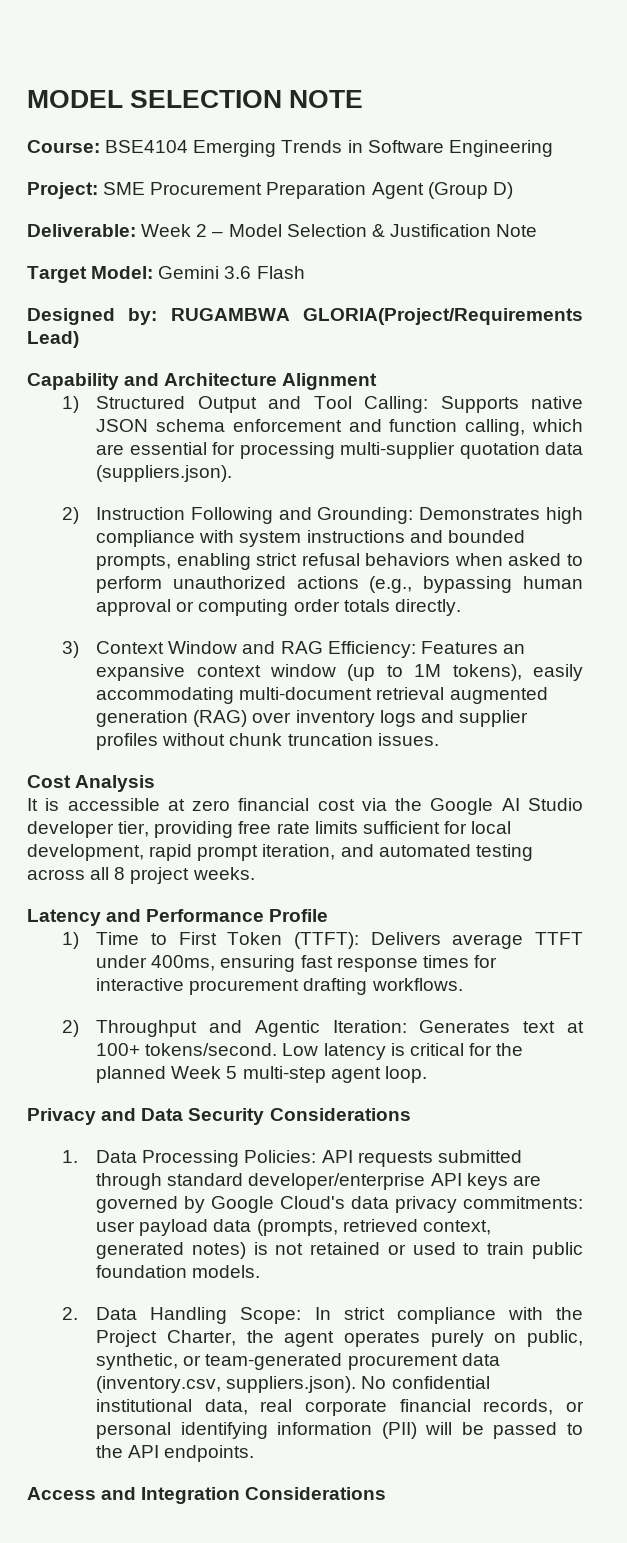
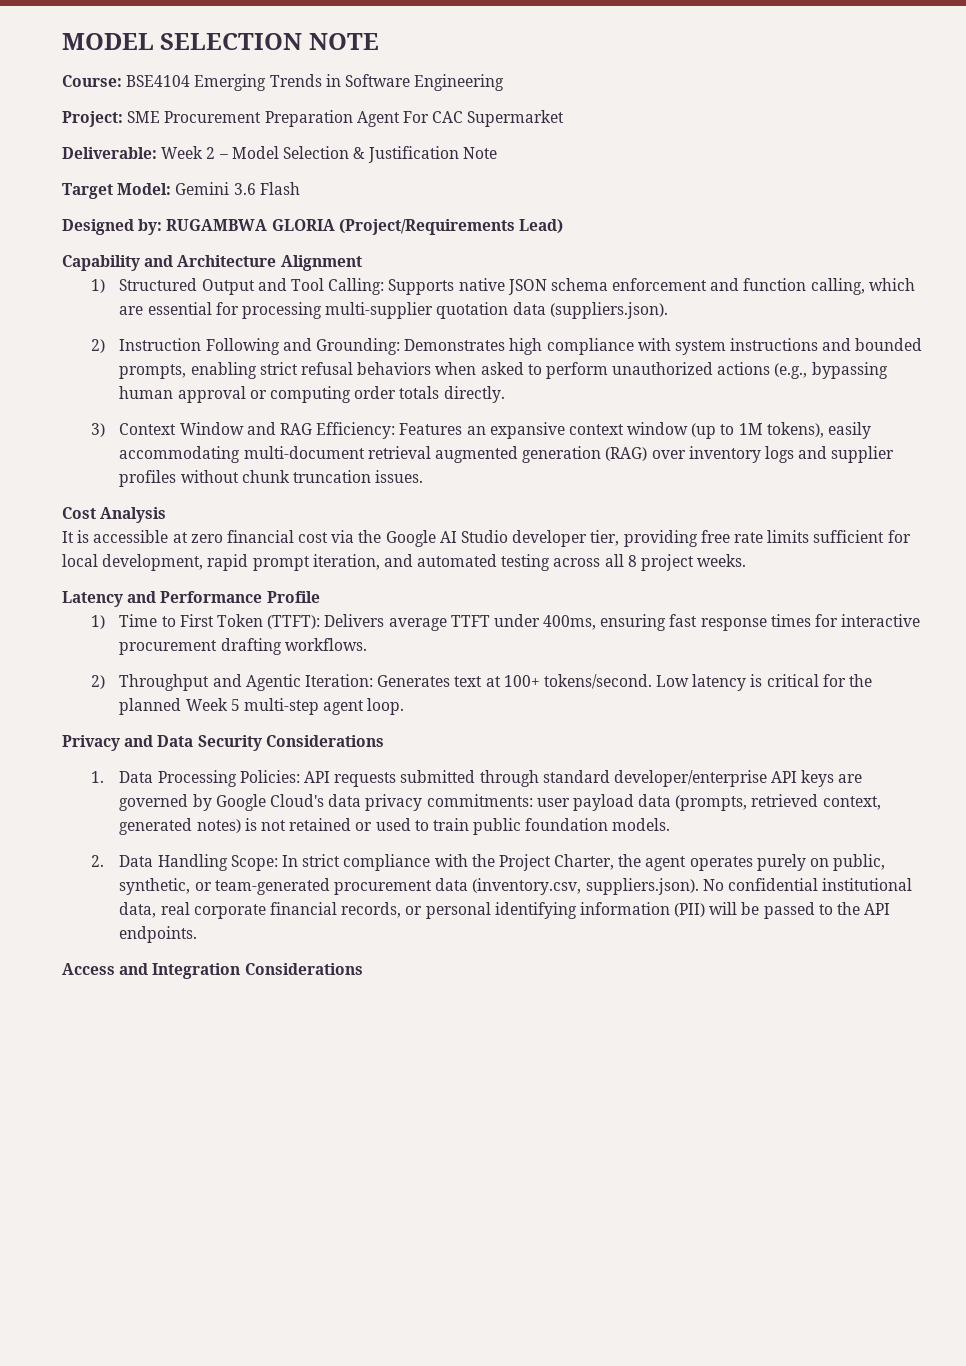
[427,182,513,199] (Group D) -> [402,110,565,127] For CAC Supermarket
[303,308,583,325] GLORIA(Project/Requirements -> [271,219,515,235] GLORIA (Project/Requirements

